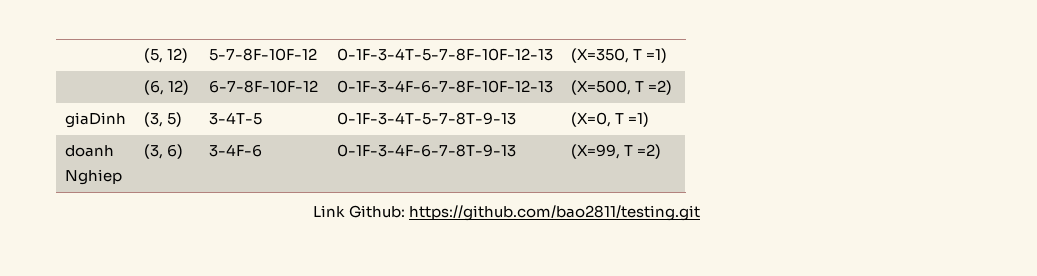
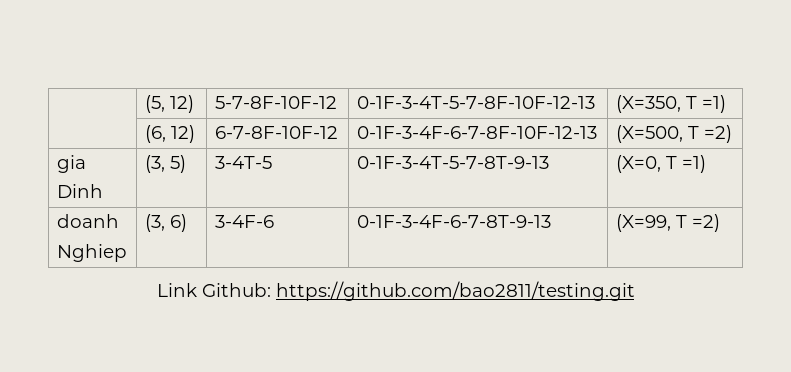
[64,112,126,128] giaDinh -> [56,155,86,173] [56,184,103,198] gia // Dinh

